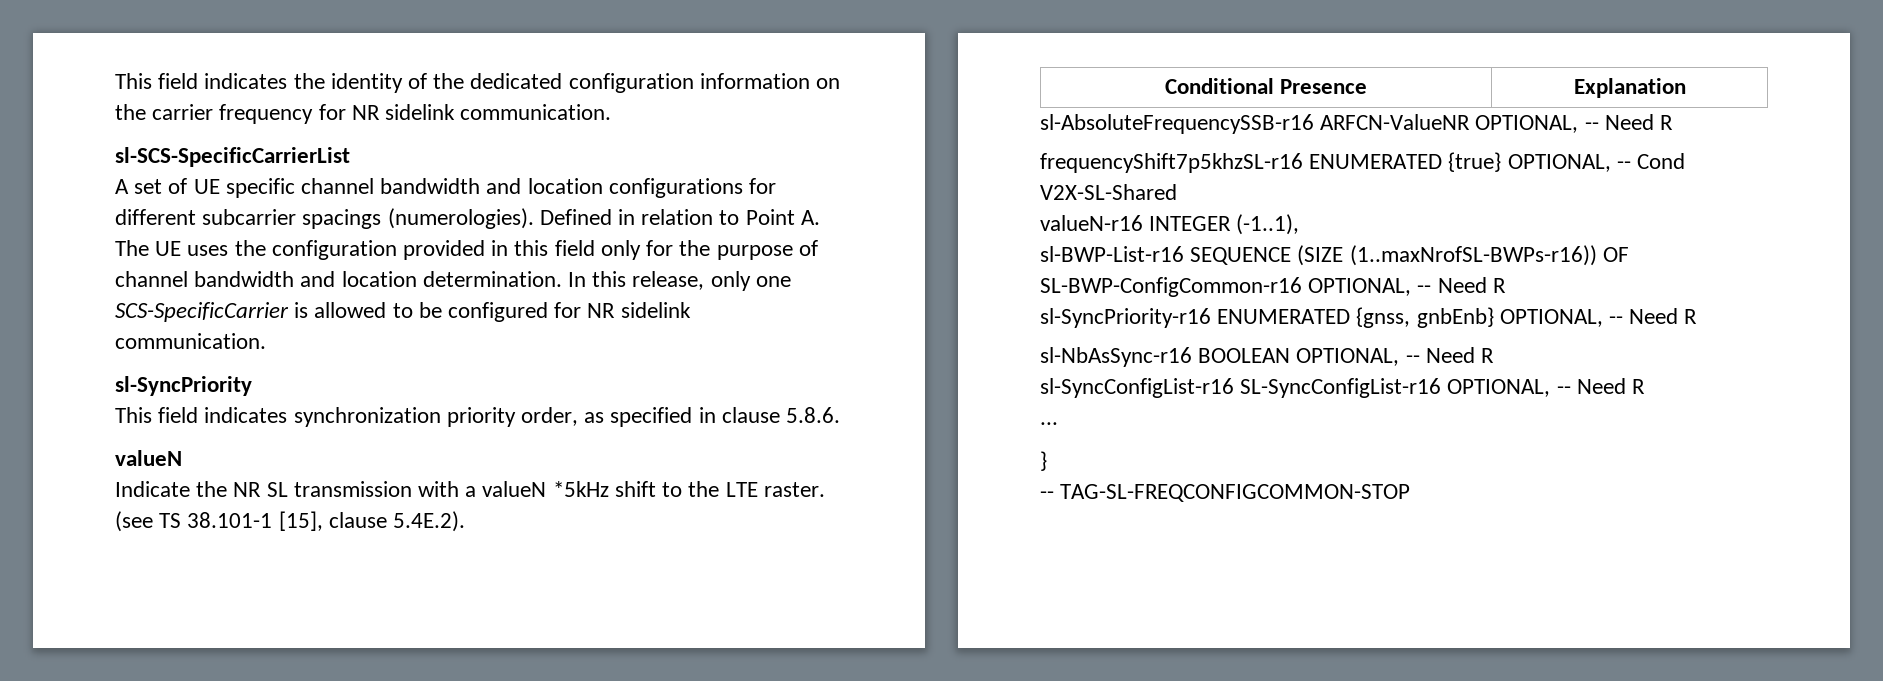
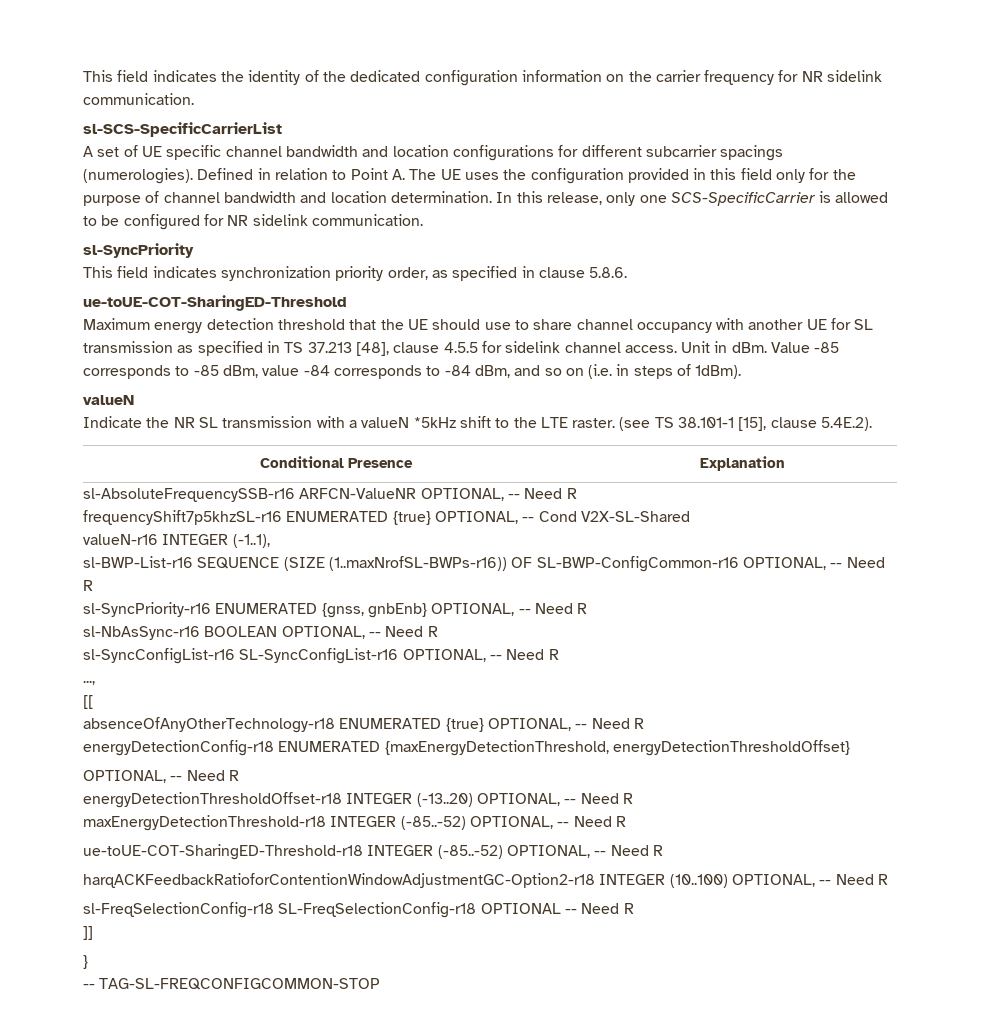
(841, 415) none -> [83,295,347,311] [83,318,874,334] [83,341,840,356] [83,364,742,379] // ue-toUE-COT-SharingED-Threshold // Maximum energy detection threshold that the UE should use to share channel occupancy with another UE for SL transmission as specified in TS 37.213 [48], clause 4.5.5 for sidelink channel access. Unit in dBm. Value -85 corresponds to -85 dBm, value -84 corresponds to -84 dBm, and so on (i.e. in steps of 1dBm).
[1040,422,1058,425] ... -> [83,680,95,685] [83,695,93,709] [83,717,644,733] [83,740,850,756] [83,770,239,783] [83,792,633,808] [83,815,626,831] [83,844,663,860] [83,873,888,888] [83,902,634,918] [83,926,93,940] ..., // [[ // absenceOfAnyOtherTechnology-r18 ENUMERATED {true} OPTIONAL, -- Need R // energyDetectionConfig-r18 ENUMERATED {maxEnergyDetectionThreshold, energyDetectionThresholdOffset} // OPTIONAL, -- Need R // energyDetectionThresholdOffset-r18 INTEGER (-13..20) OPTIONAL, -- Need R // maxEnergyDetectionThreshold-r18 INTEGER (-85..-52) OPTIONAL, -- Need R // ue-toUE-COT-SharingED-Threshold-r18 INTEGER (-85..-52) OPTIONAL, -- Need R // harqACKFeedbackRatioforContentionWindowAdjustmentGC-Option2-r18 INTEGER (10..100) OPTIONAL, -- Need R // sl-FreqSelectionConfig-r18 SL-FreqSelectionConfig-r18 OPTIONAL -- Need R // ]]

